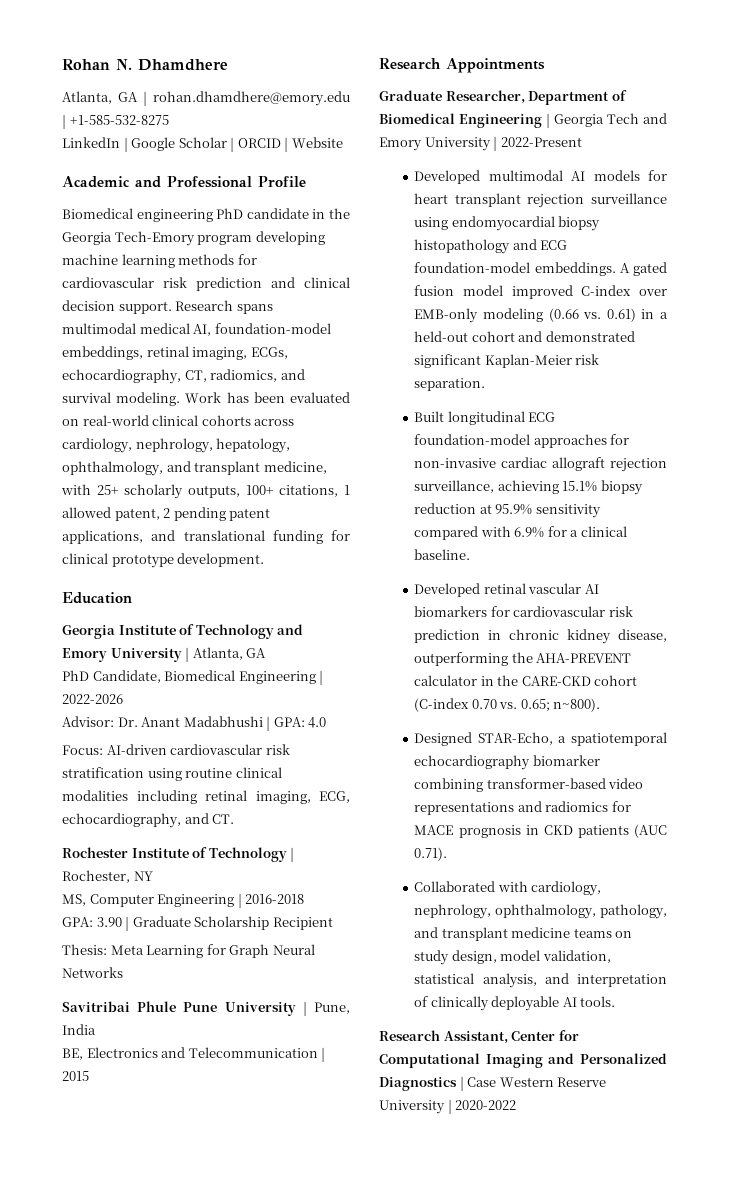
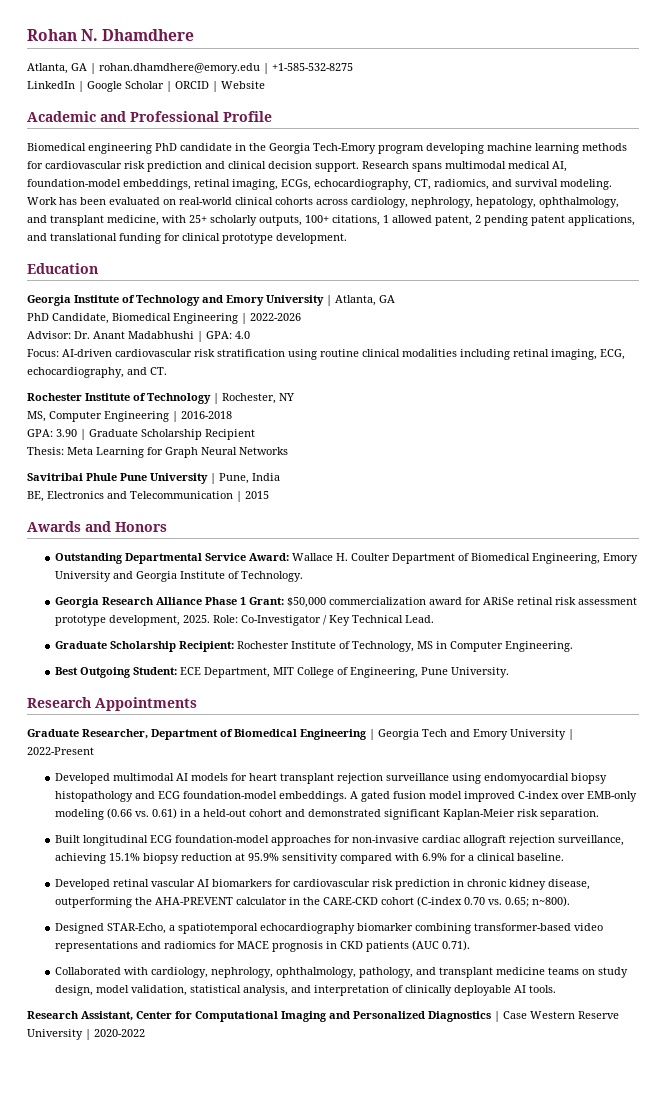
(89, 1076) none -> [27,521,167,532] [55,553,639,564] [55,571,304,582] [55,597,638,608] [55,615,435,626] [55,641,574,652] [55,667,510,678] // Awards and Honors // Outstanding Departmental Service Award: Wallace H. Coulter Department of Biomedical Engineering, Emory University and Georgia Institute of Technology. // Georgia Research Alliance Phase 1 Grant: $50,000 commercialization award for ARiSe retinal risk assessment prototype development, 2025. Role: Co-Investigator / Key Technical Lead. // Graduate Scholarship Recipient: Rochester Institute of Technology, MS in Computer Engineering. // Best Outgoing Student: ECE Department, MIT College of Engineering, Pune University.

